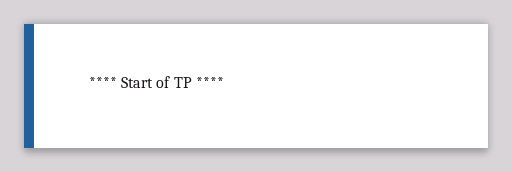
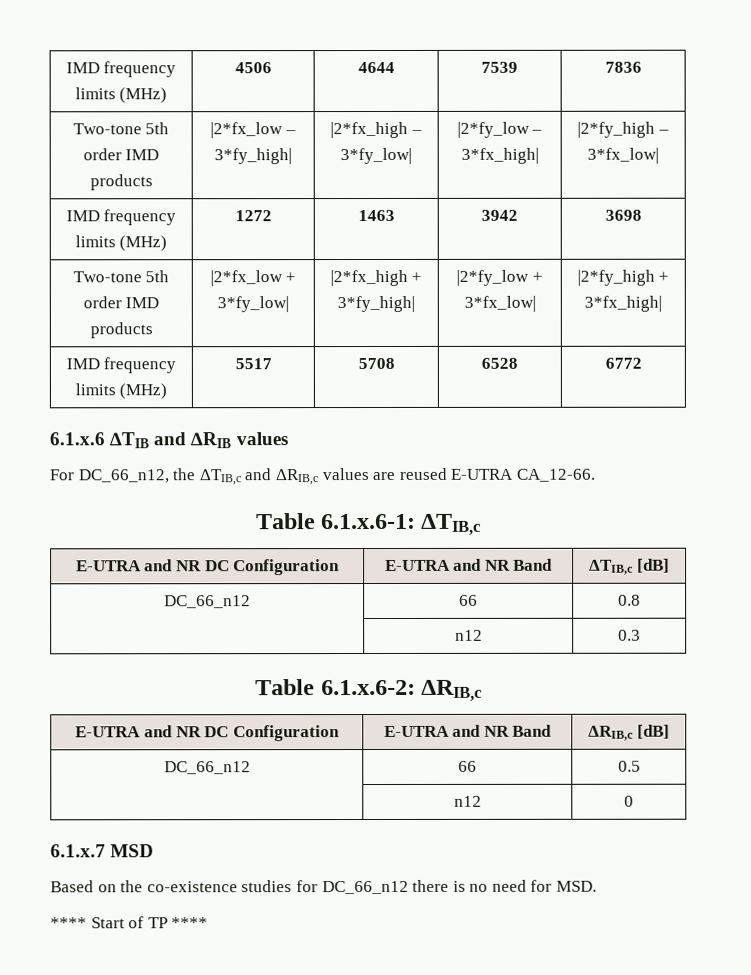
(89, 82) none -> [65,61,177,78] [74,87,168,104] [234,62,272,74] [357,61,395,74] [481,61,518,73] [604,61,642,73] [72,122,170,135] [82,148,160,161] [89,174,153,191] [210,122,296,139] [214,148,292,165] [330,121,422,139] [340,147,412,165] [456,121,543,138] [460,147,539,164] [577,121,669,138] [587,147,659,164] [65,209,177,226] [74,235,168,252] [234,210,272,222] [357,209,395,222] [481,209,518,221] [604,209,642,221] [72,270,170,283] [82,296,160,309] [89,322,153,339] [209,270,297,287] [217,296,289,313] [329,269,423,287] [337,295,415,313] [456,269,543,286] [463,295,536,312] [576,269,670,286] [584,295,662,312] [65,357,177,374] [74,383,168,400] [234,358,272,370] [357,357,395,370] [481,357,518,369] [604,357,642,369] [49,432,288,449] [49,467,595,486] [255,513,482,536] [75,559,341,576] [384,558,554,571] [589,558,670,575] [164,595,251,609] [459,594,478,606] [618,594,641,606] [454,629,483,641] [618,629,641,641] [255,679,482,702] [75,725,340,742] [383,724,553,737] [588,724,670,741] [163,761,251,775] [458,760,477,772] [617,760,641,772] [453,795,482,807] [624,795,634,807] [50,844,155,858] [50,879,598,895] IMD frequency limits (MHz) | 4506 | 4644 | 7539 | 7836 // Two-tone 5th order IMD products | |2*fx_low – 3*fy_high| | |2*fx_high – 3*fy_low| | |2*fy_low – 3*fx_high| | |2*fy_high – 3*fx_low| // IMD frequency limits (MHz) | 1272 | 1463 | 3942 | 3698 // Two-tone 5th order IMD products | |2*fx_low + 3*fy_low| | |2*fx_high + 3*fy_high| | |2*fy_low + 3*fx_low| | |2*fy_high + 3*fx_high| // IMD frequency limits (MHz) | 5517 | 5708 | 6528 | 6772 // 6.1.x.6 ∆TIB and ∆RIB values // For DC_66_n12, the ΔTIB,c and ΔRIB,c values are reused E-UTRA CA_12-66. // Table 6.1.x.6-1: ΔTIB,c // E-UTRA and NR DC Configuration | E-UTRA and NR Band | ΔTIB,c [dB] // DC_66_n12 | 66 | 0.8 // | n12 | 0.3 // Table 6.1.x.6-2: ΔRIB,c // E-UTRA and NR DC Configuration | E-UTRA and NR Band | ΔRIB,c [dB] // DC_66_n12 | 66 | 0.5 // | n12 | 0 // 6.1.x.7 MSD // Based on the co-existence studies for DC_66_n12 there is no need for MSD. //

